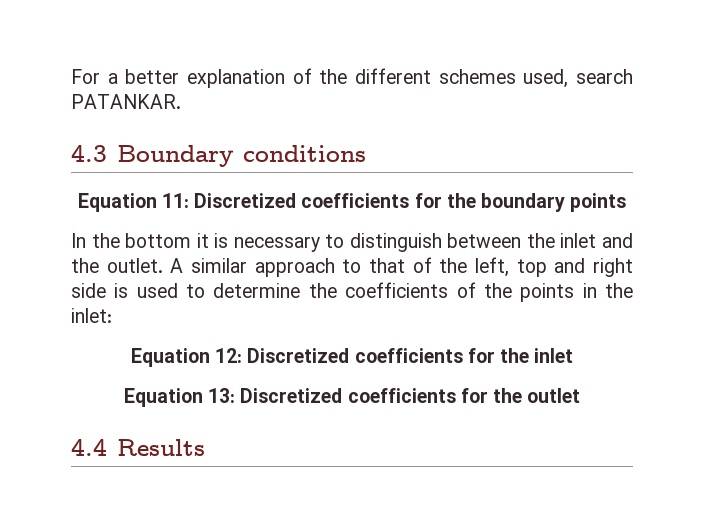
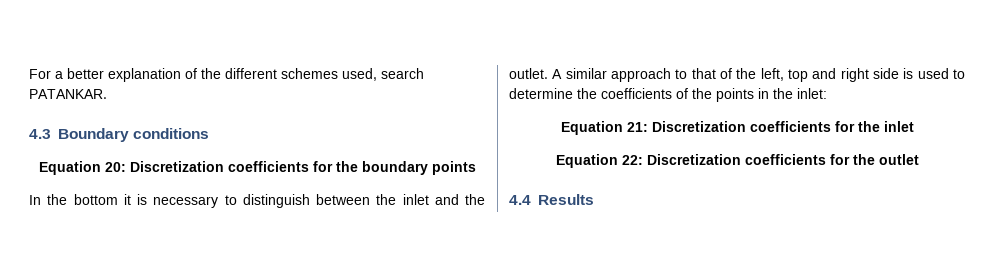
[161,193,297,208] 11: Discretized -> [104,161,224,172] 20: Discretization
[214,348,350,363] 12: Discretized -> [626,121,746,132] 21: Discretization
[207,388,343,403] 13: Discretized -> [621,154,741,165] 22: Discretization

